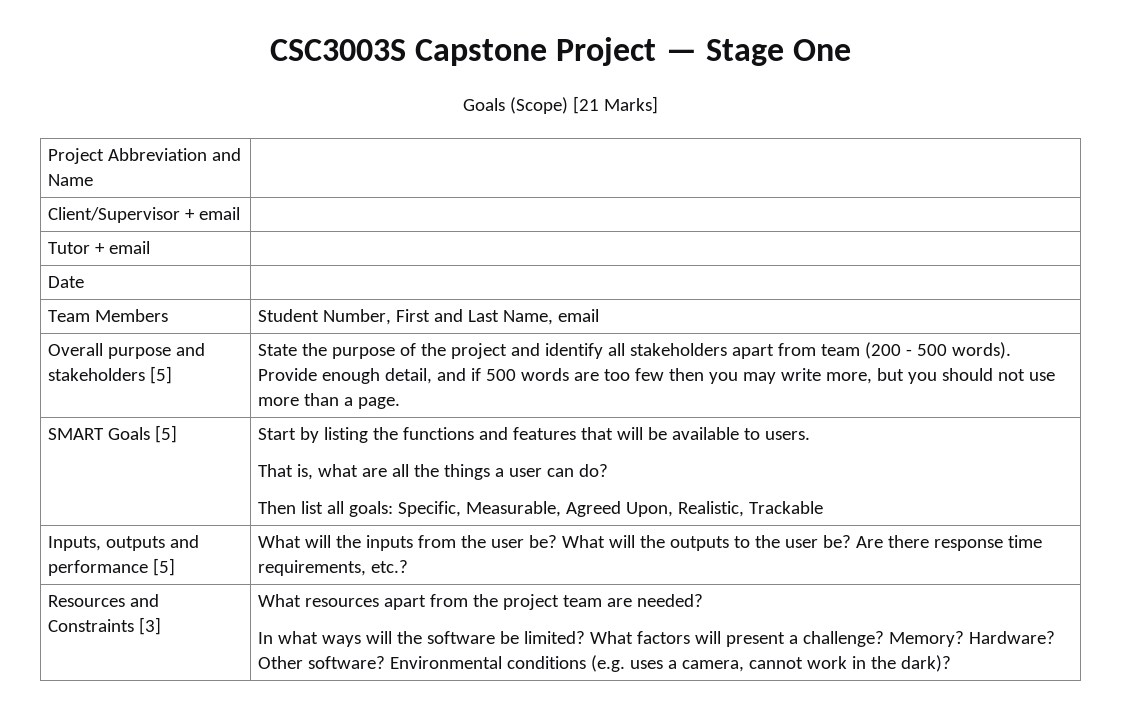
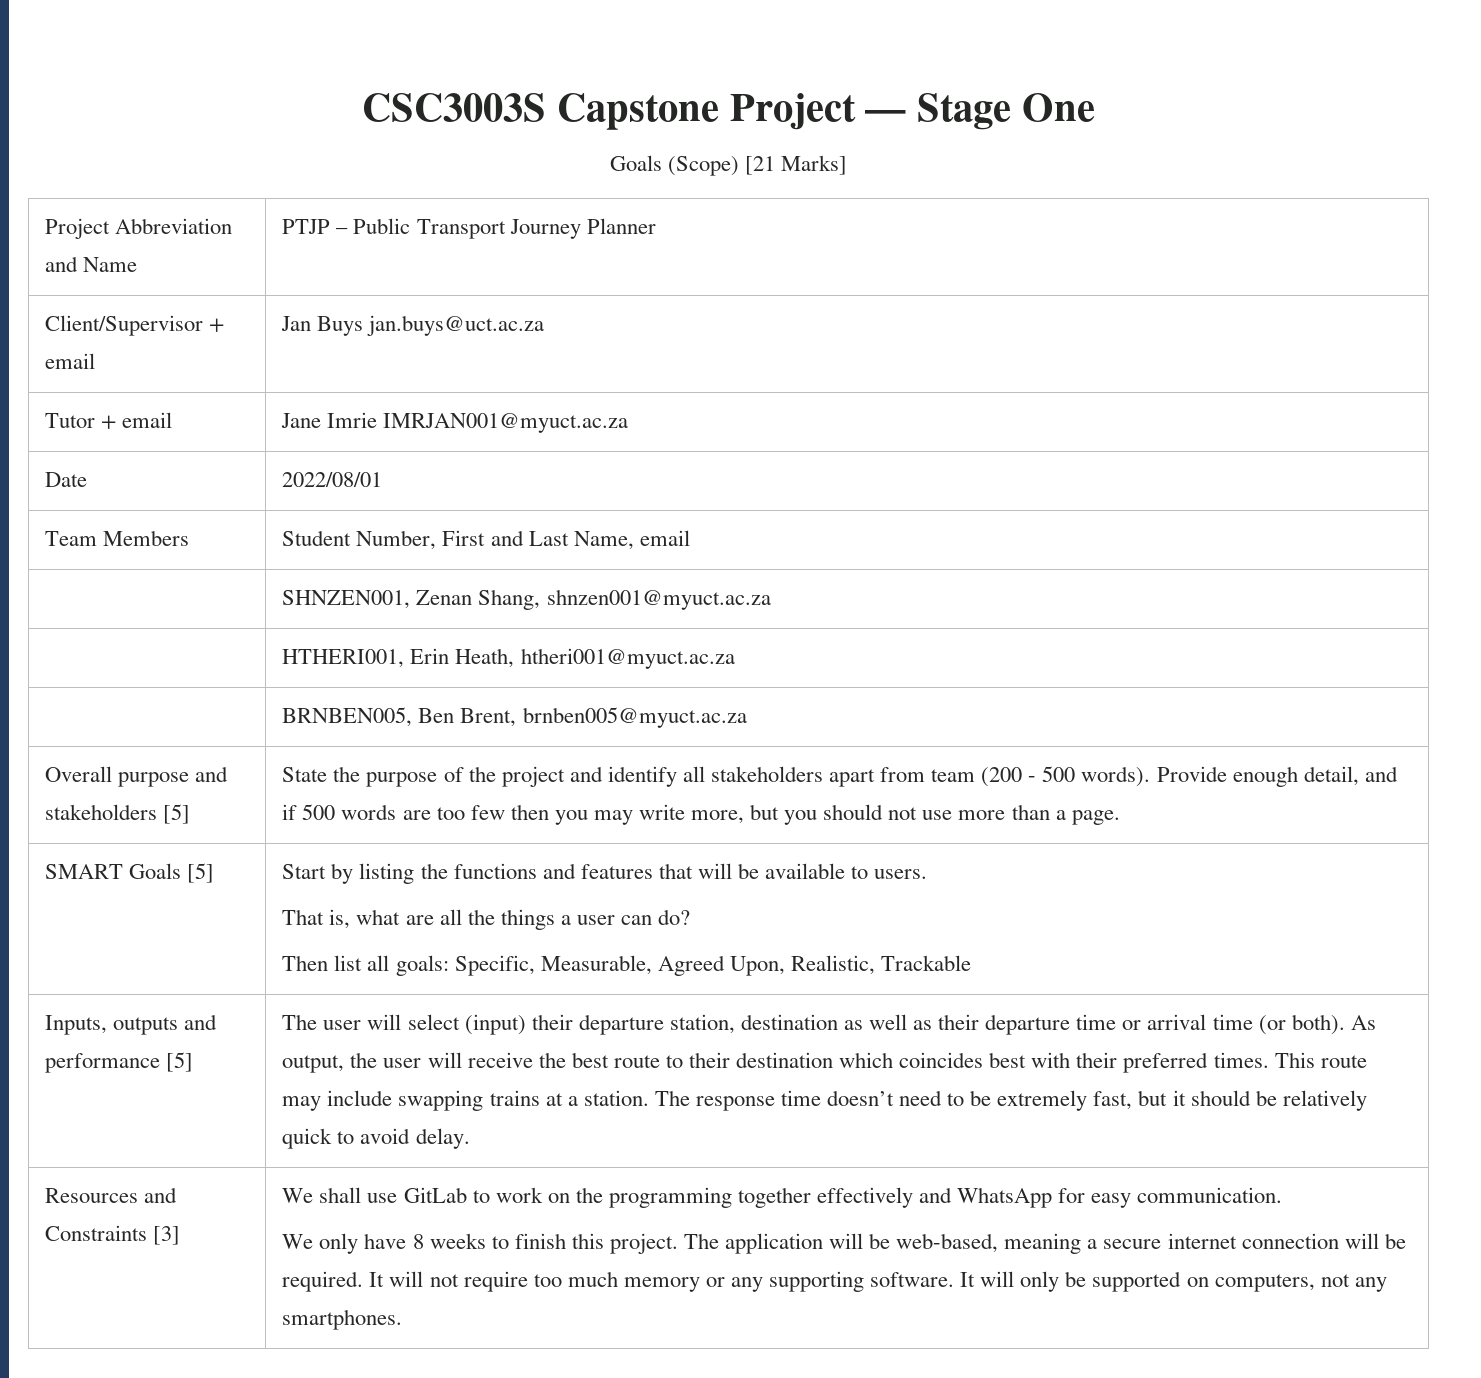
(94, 180) none -> [282,218,656,239] PTJP – Public Transport Journey Planner
(241, 213) none -> [281,315,545,336] Jan Buys jan.buys@uct.ac.za
(151, 247) none -> [281,412,629,433] Jane Imrie IMRJAN001@myuct.ac.za
(85, 282) none -> [282,472,383,487] 2022/08/01
(600, 315) none -> [282,589,771,610] [282,648,735,669] [282,707,747,728] // | SHNZEN001, Zenan Shang, shnzen001@myuct.ac.za // | HTHERI001, Erin Heath, htheri001@myuct.ac.za // | BRNBEN005, Ben Brent, brnben005@myuct.ac.za
[258,535,1043,551] [258,560,409,576] [48,594,160,607] [48,617,162,635] [258,594,704,610] [258,631,1056,647] [258,655,952,672] What will the inputs from the user be? What will the outputs to the user be? Are there response time requirements, etc.? // Resources and Constraints [3] | What resources apart from the project team are needed? // In what ways will the software be limited? What factors will present a challenge? Memory? Hardware? Other software? Environmental conditions (e.g. uses a camera, cannot work in the dark)? -> [282,1014,1376,1035] [282,1052,1367,1073] [282,1090,1367,1111] [282,1128,470,1149] [45,1187,178,1203] [45,1225,181,1245] [282,1187,1283,1208] [282,1233,1406,1254] [282,1271,1387,1292] [282,1309,403,1330] The user will select (input) their departure station, destination as well as their departure time or arrival time (or both). As output, the user will receive the best route to their destination which coincides best with their preferred times. This route may include swapping trains at a station. The response time doesn’t need to be extremely fast, but it should be relatively quick to avoid delay. // Resources and Constraints [3] | We shall use GitLab to work on the programming together effectively and WhatsApp for easy communication. // We only have 8 weeks to finish this project. The application will be web-based, meaning a secure internet connection will be required. It will not require too much memory or any supporting software. It will only be supported on computers, not any smartphones.

